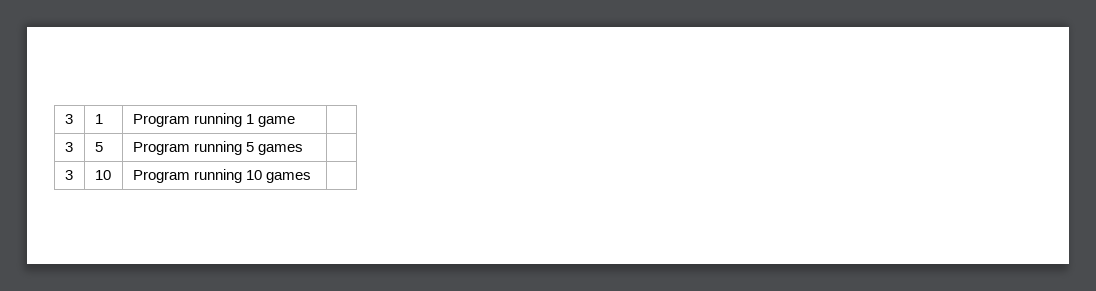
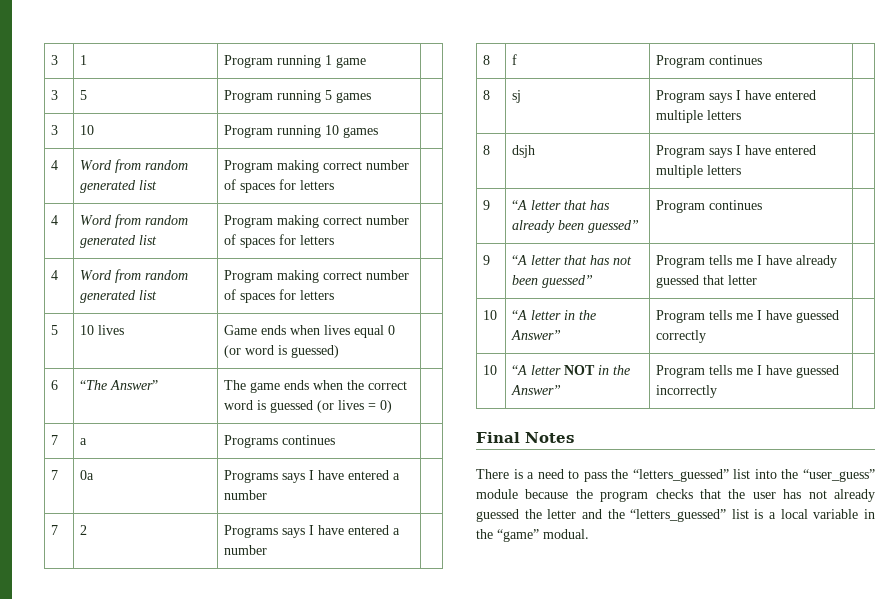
(311, 177) none -> [51,160,59,170] [80,159,189,173] [80,180,158,193] [224,160,410,173] [224,179,335,193] [51,215,59,225] [80,214,189,228] [80,235,158,248] [224,215,410,228] [224,234,335,248] [51,270,59,280] [80,269,189,283] [80,290,158,303] [224,270,410,283] [224,289,335,303] [51,325,59,335] [80,325,125,335] [224,325,396,338] [224,345,340,358] [51,380,59,390] [80,380,159,390] [224,380,408,393] [224,400,393,413] [51,435,59,445] [80,438,88,445] [224,435,336,448] [51,470,59,480] [80,470,95,480] [224,470,401,483] [224,490,268,500] [51,525,59,535] [80,525,88,535] [224,525,401,538] [224,545,268,555] [483,55,491,65] [512,54,518,65] [656,55,763,68] [483,90,491,100] [512,90,522,103] [656,90,817,103] [656,110,742,123] [483,145,491,155] [512,145,536,158] [656,145,817,158] [656,165,742,178] [483,200,491,210] [512,200,611,210] [512,220,640,233] [656,200,763,213] [483,255,491,265] [512,255,633,265] [512,275,594,288] [656,255,838,268] [656,275,758,288] [483,310,498,320] [512,310,597,320] [511,330,562,340] [656,310,840,323] [656,330,707,343] [483,365,498,375] [512,365,631,375] [511,385,562,395] [656,365,840,378] [656,385,718,398] [476,432,574,443] [476,469,875,482] [476,489,875,502] [476,509,875,522] [476,529,589,542] // 4 | Word from random generated list | Program making correct number of spaces for letters | // 4 | Word from random generated list | Program making correct number of spaces for letters | // 4 | Word from random generated list | Program making correct number of spaces for letters | // 5 | 10 lives | Game ends when lives equal 0 (or word is guessed) | // 6 | “The Answer” | The game ends when the correct word is guessed (or lives = 0) | // 7 | a | Programs continues | // 7 | 0a | Programs says I have entered a number | // 7 | 2 | Programs says I have entered a number | // 8 | f | Program continues | // 8 | sj | Program says I have entered multiple letters | // 8 | dsjh | Program says I have entered multiple letters | // 9 | “A letter that has already been guessed” | Program continues | // 9 | “A letter that has not been guessed” | Program tells me I have already guessed that letter | // 10 | “A letter in the Answer” | Program tells me I have guessed correctly | // 10 | “A letter NOT in the Answer” | Program tells me I have guessed incorrectly | // Final Notes // There is a need to pass the “letters_guessed” list into the “user_guess” module because the program checks that the user has not already guessed the letter and the “letters_guessed” list is a local variable in the “game” modual.

